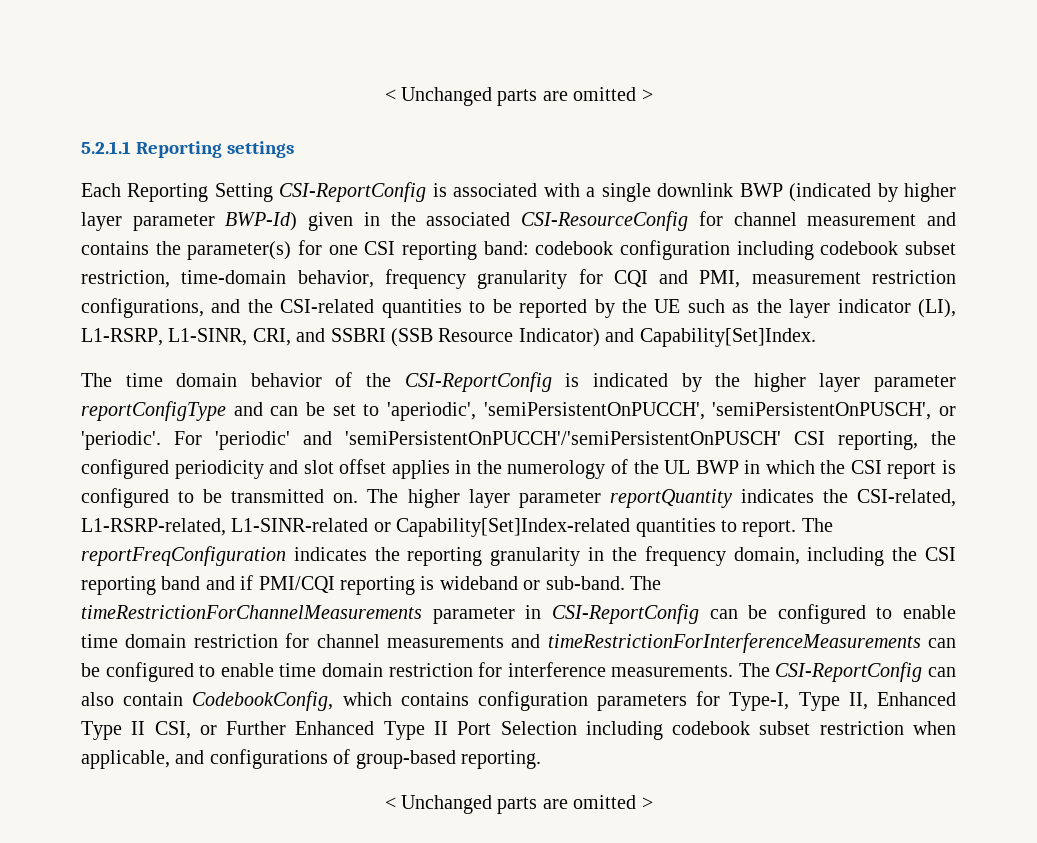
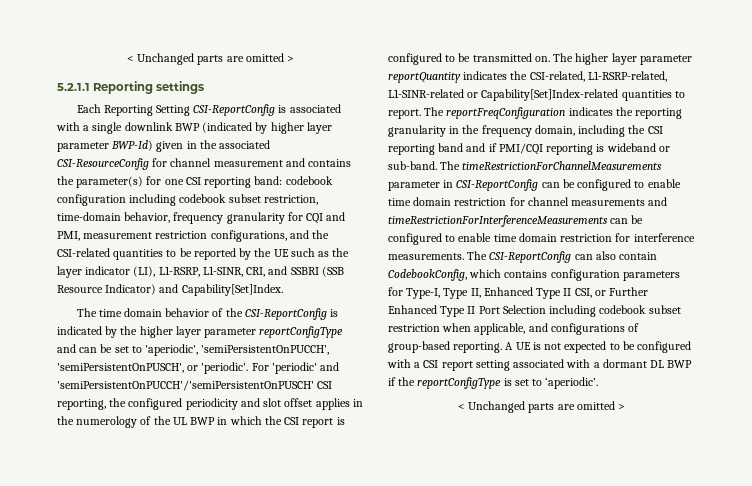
(541, 759) none -> [505,341,692,353] [387,359,693,371] [388,377,599,389] A UE is not expected to be configured with a CSI report setting associated with a dormant DL BWP if the reportConfigType is set to ‘aperiodic’.

